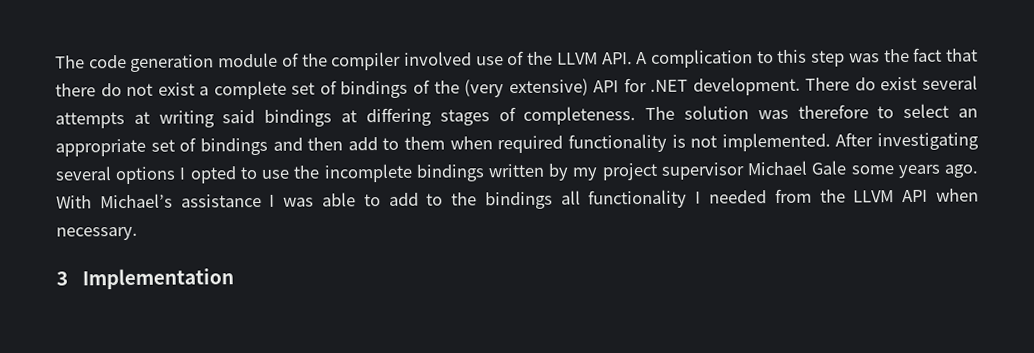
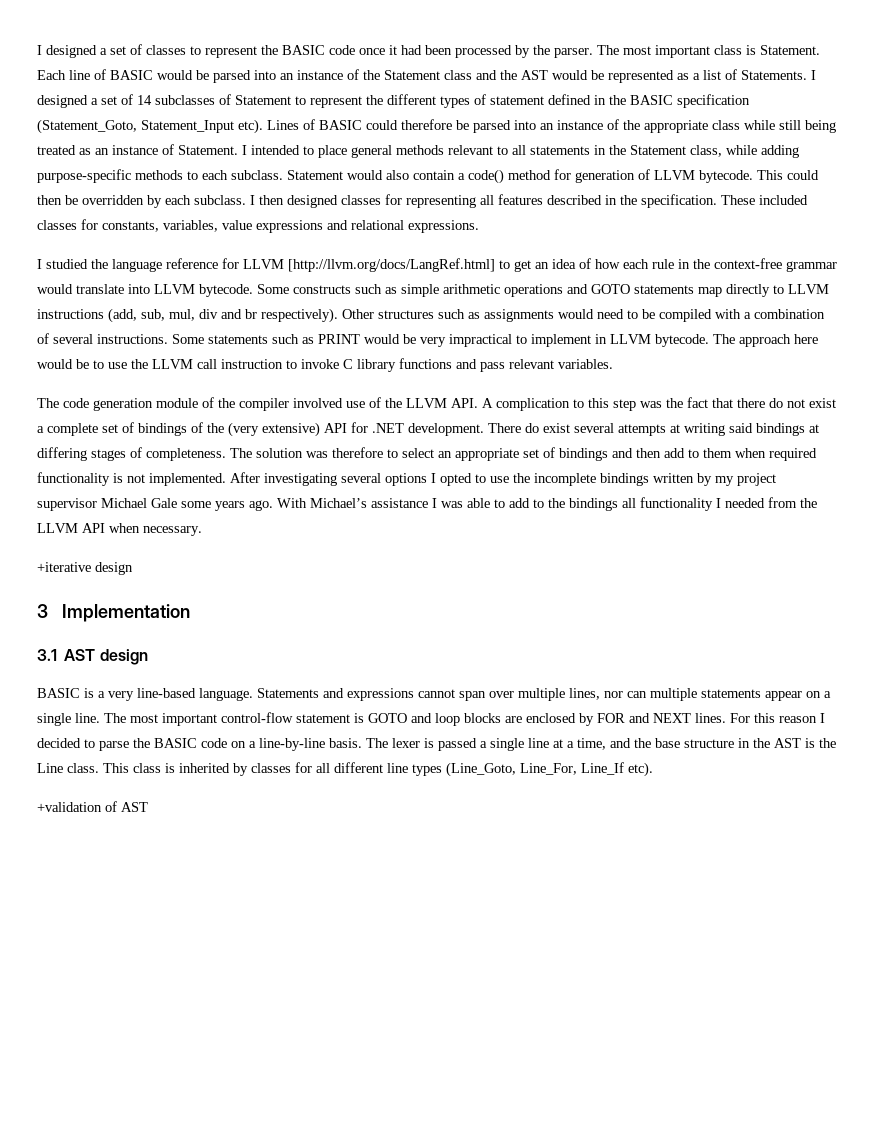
(55, 62) none -> [37,44,820,58] [37,69,816,83] [37,94,750,108] [37,119,836,134] [37,144,799,158] [37,169,819,184] [37,194,808,208] [37,219,479,233] [37,258,837,272] [37,284,829,297] [37,308,825,323] [37,333,818,347] [37,358,613,372] I designed a set of classes to represent the BASIC code once it had been processed by the parser. The most important class is Statement. Each line of BASIC would be parsed into an instance of the Statement class and the AST would be represented as a list of Statements. I designed a set of 14 subclasses of Statement to represent the different types of statement defined in the BASIC specification (Statement_Goto, Statement_Input etc). Lines of BASIC could therefore be parsed into an instance of the appropriate class while still being treated as an instance of Statement. I intended to place general methods relevant to all statements in the Statement class, while adding purpose-specific methods to each subclass. Statement would also contain a code() method for generation of LLVM bytecode. This could then be overridden by each subclass. I then designed classes for representing all features described in the specification. These included classes for constants, variables, value expressions and relational expressions. // I studied the language reference for LLVM [http://llvm.org/docs/LangRef.html] to get an idea of how each rule in the context-free grammar would translate into LLVM bytecode. Some constructs such as simple arithmetic operations and GOTO statements map directly to LLVM instructions (add, sub, mul, div and br respectively). Other structures such as assignments would need to be compiled with a combination of several instructions. Some statements such as PRINT would be very impractical to implement in LLVM bytecode. The approach here would be to use the LLVM call instruction to invoke C library functions and pass relevant variables. //
(138, 233) none -> [37,562,133,575] // +iterative design
(234, 279) none -> [37,649,148,665] [37,688,831,701] [37,712,825,726] [37,738,836,751] [37,762,653,777] [37,801,148,812] // 3.1 AST design // BASIC is a very line-based language. Statements and expressions cannot span over multiple lines, nor can multiple statements appear on a single line. The most important control-flow statement is GOTO and loop blocks are enclosed by FOR and NEXT lines. For this reason I decided to parse the BASIC code on a line-by-line basis. The lexer is passed a single line at a time, and the base structure in the AST is the Line class. This class is inherited by classes for all different line types (Line_Goto, Line_For, Line_If etc). // +validation of AST

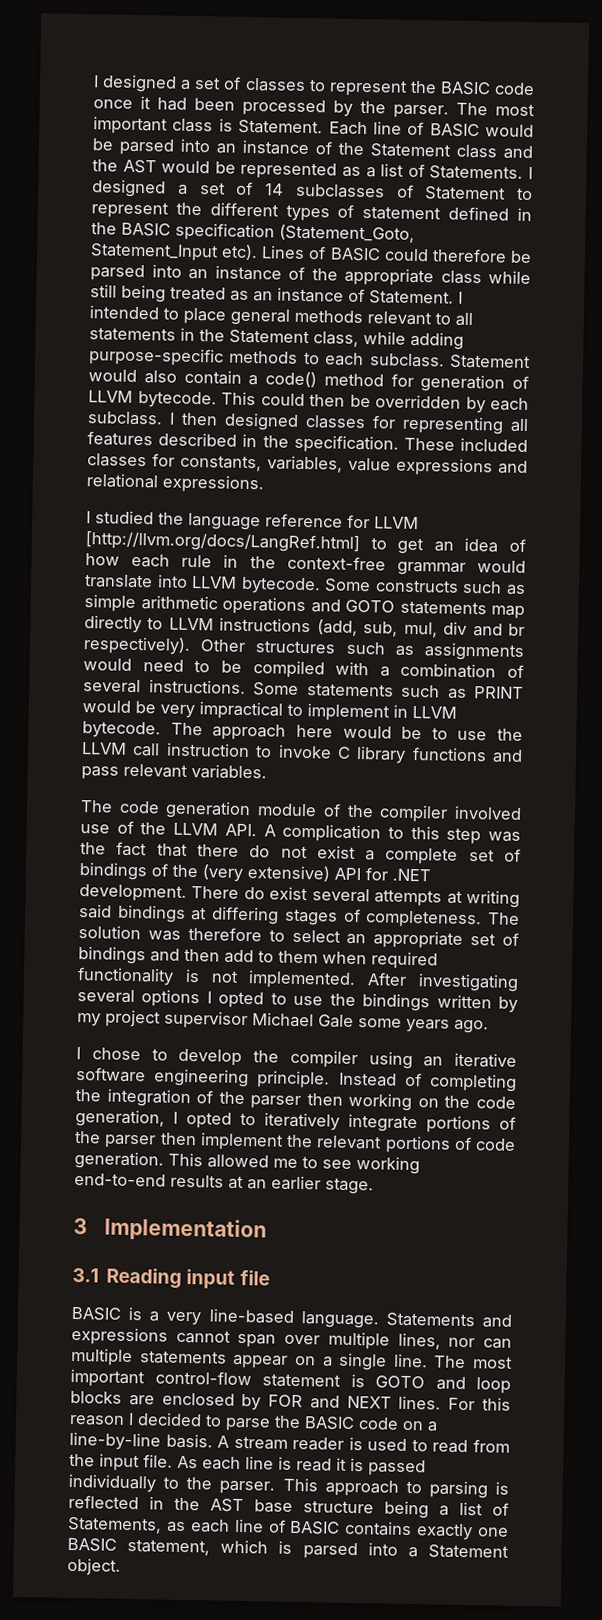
[534,473,596,486] incomplete -> (356, 1000) none
[277,497,817,511] [37,523,202,536] [37,562,133,575] With Michael’s assistance I was able to add to the bindings all functionality I needed from the LLVM API when necessary. // +iterative design -> [76,1047,517,1070] [76,1067,517,1092] [75,1088,516,1112] [75,1108,516,1134] [74,1130,516,1154] [74,1150,420,1175] [74,1172,374,1195] // I chose to develop the compiler using an iterative software engineering principle. Instead of completing the integration of the parser then working on the code generation, I opted to iteratively integrate portions of the parser then implement the relevant portions of code generation. This allowed me to see working end-to-end results at an earlier stage.
[64,649,148,665] AST design -> [106,1267,270,1289] Reading input file
[366,738,836,751] [37,762,653,777] [37,801,148,812] The lexer is passed a single line at a time, and the base structure in the AST is the Line class. This class is inherited by classes for all different line types (Line_Goto, Line_For, Line_If etc). // +validation of AST -> [217,1435,510,1454] [69,1453,426,1477] [68,1473,509,1499] [68,1494,509,1519] [67,1516,509,1541] [67,1537,510,1560] [67,1557,121,1576] A stream reader is used to read from the input file. As each line is read it is passed individually to the parser. This approach to parsing is reflected in the AST base structure being a list of Statements, as each line of BASIC contains exactly one BASIC statement, which is parsed into a Statement object.

